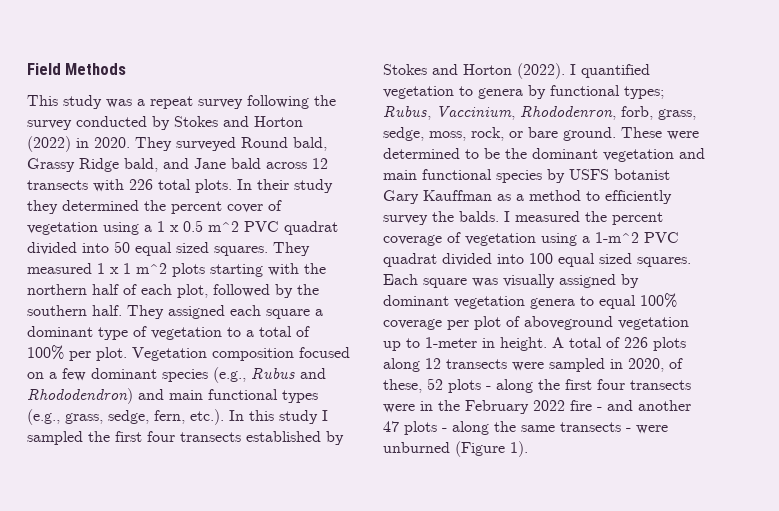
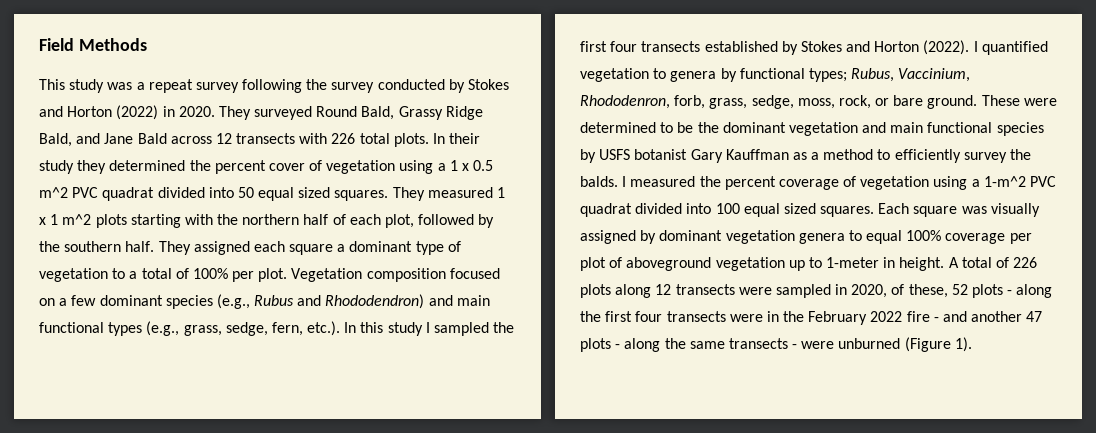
[293,137,327,151] bald, -> [361,106,395,120] Bald,
[124,158,158,172] bald, -> [39,133,72,147] Bald,
[231,158,261,169] bald -> [137,133,167,144] Bald

